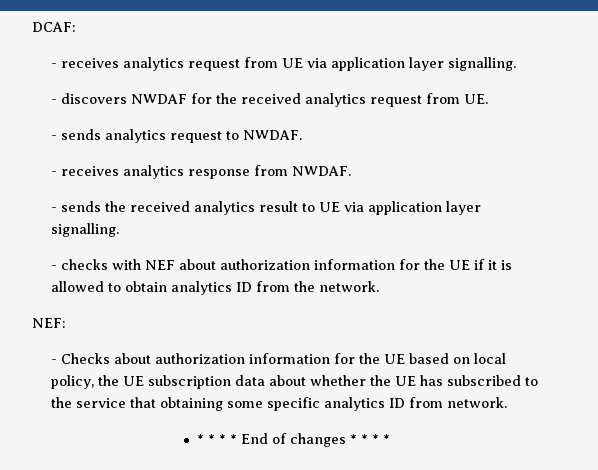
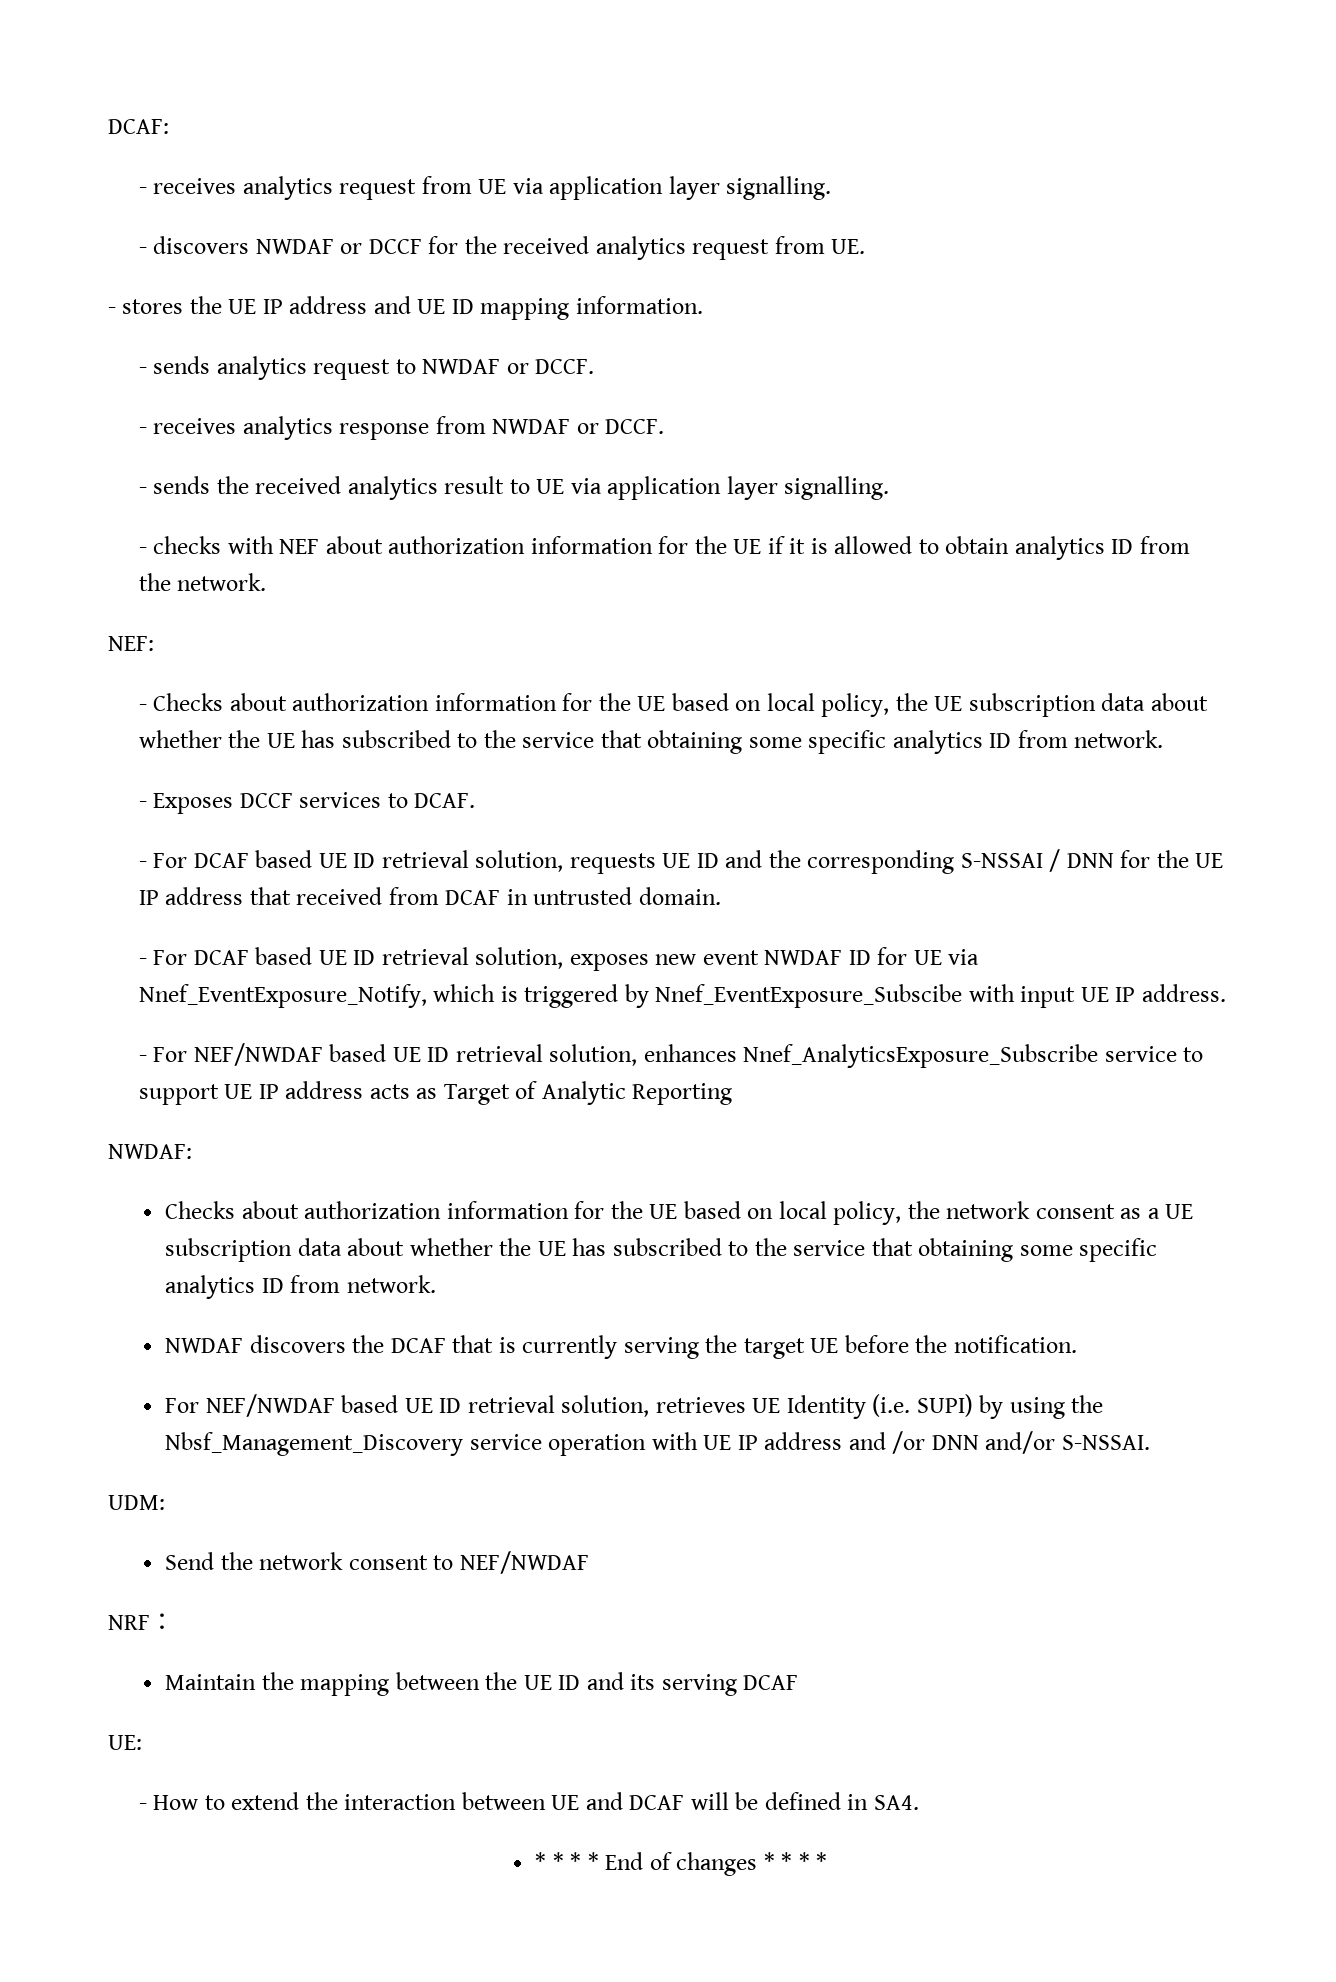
(188, 99) none -> [340,239,422,254] or DCCF
(489, 99) none -> [108,296,703,320] // - stores the UE IP address and UE ID mapping information.
[243,130,303,140] NWDAF. -> [422,359,595,374] NWDAF or DCCF.
[292,166,352,176] NWDAF. -> [492,419,665,434] NWDAF or DCCF.
(508, 402) none -> [138,792,476,814] [138,849,1224,874] [138,887,721,905] [138,947,980,971] [138,984,1226,1008] [138,1043,1204,1068] [138,1081,733,1105] [108,1144,192,1159] [165,1201,1194,1225] [165,1238,1158,1262] [165,1275,436,1299] [165,1335,1077,1359] [165,1394,1104,1419] [165,1431,1150,1456] [108,1495,165,1510] [165,1551,589,1574] [108,1613,174,1630] [165,1672,799,1696] [108,1735,142,1750] [138,1792,919,1810] // - Exposes DCCF services to DCAF. // - For DCAF based UE ID retrieval solution, requests UE ID and the corresponding S-NSSAI / DNN for the UE IP address that received from DCAF in untrusted domain. // - For DCAF based UE ID retrieval solution, exposes new event NWDAF ID for UE via Nnef_EventExposure_Notify, which is triggered by Nnef_EventExposure_Subscibe with input UE IP address. // - For NEF/NWDAF based UE ID retrieval solution, enhances Nnef_AnalyticsExposure_Subscribe service to support UE IP address acts as Target of Analytic Reporting // NWDAF: // Checks about authorization information for the UE based on local policy, the network consent as a UE subscription data about whether the UE has subscribed to the service that obtaining some specific analytics ID from network. // NWDAF discovers the DCAF that is currently serving the target UE before the notification. // For NEF/NWDAF based UE ID retrieval solution, retrieves UE Identity (i.e. SUPI) by using the Nbsf_Management_Discovery service operation with UE IP address and /or DNN and/or S-NSSAI. // UDM: // Send the network consent to NEF/NWDAF // NRF： // Maintain the mapping between the UE ID and its serving DCAF // UE: // - How to extend the interaction between UE and DCAF will be defined in SA4.

